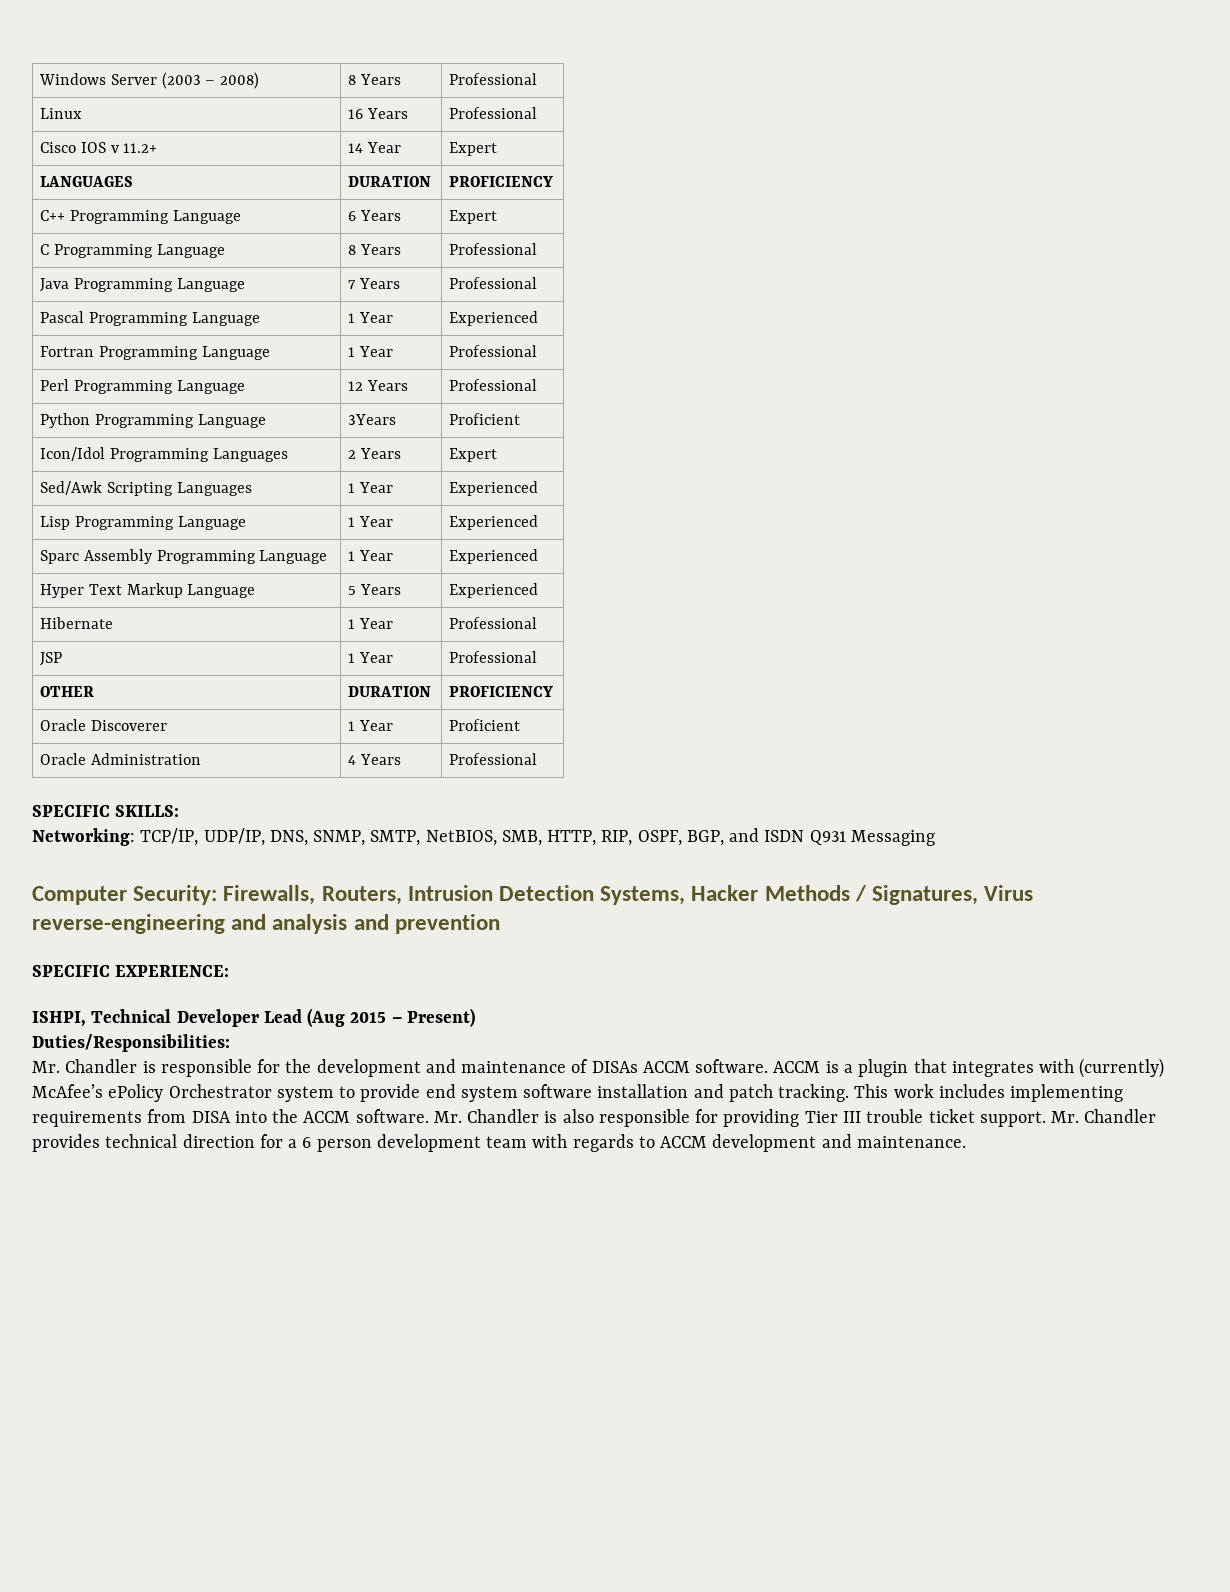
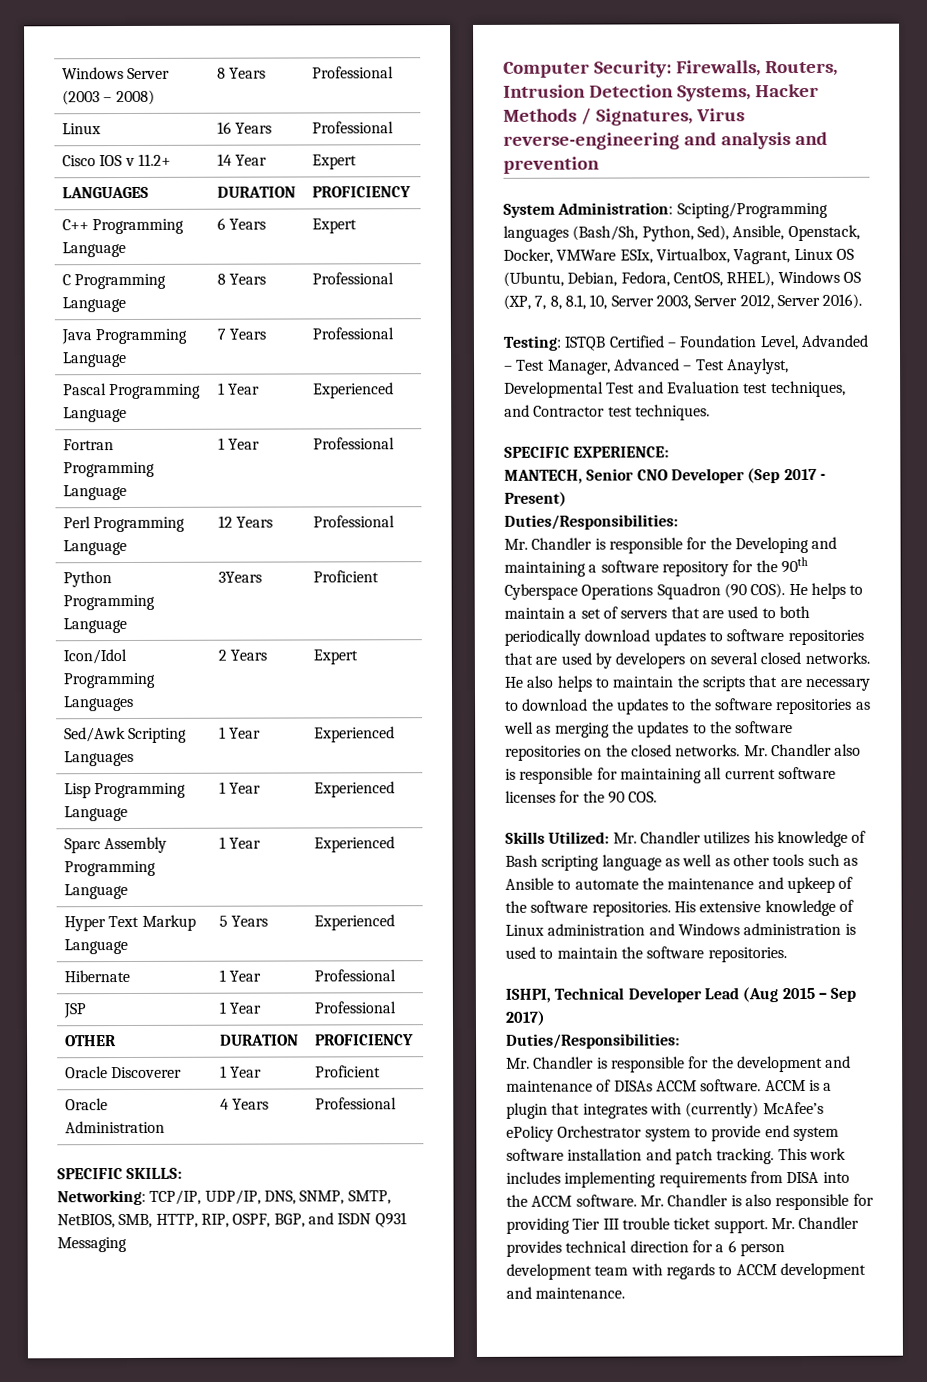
[32,965,230,977] SPECIFIC EXPERIENCE: -> [503,201,828,219] [503,224,860,242] [503,248,854,265] [503,270,861,287] [503,293,863,310] [503,334,868,351] [504,358,789,375] [504,380,846,398] [504,404,710,421] [504,446,670,458] [504,468,826,484] [504,491,567,507] [504,514,678,530] [504,536,838,554] [504,556,808,577] [504,582,864,600] [504,605,810,619] [504,629,864,646] [504,651,870,669] [504,675,871,692] [505,698,871,715] [504,721,794,738] [505,743,862,761] [505,766,836,784] [505,790,658,804] [505,830,867,848] [505,853,858,871] [505,876,854,894] [505,899,854,917] [505,922,856,936] [505,946,787,963] System Administration: Scipting/Programming languages (Bash/Sh, Python, Sed), Ansible, Openstack, Docker, VMWare ESIx, Virtualbox, Vagrant, Linux OS (Ubuntu, Debian, Fedora, CentOS, RHEL), Windows OS (XP, 7, 8, 8.1, 10, Server 2003, Server 2012, Server 2016). // Testing: ISTQB Certified – Foundation Level, Advanded – Test Manager, Advanced – Test Anaylyst, Developmental Test and Evaluation test techniques, and Contractor test techniques. // SPECIFIC EXPERIENCE: // MANTECH, Senior CNO Developer (Sep 2017 - Present) // Duties/Responsibilities: // Mr. Chandler is responsible for the Developing and maintaining a software repository for the 90th Cyberspace Operations Squadron (90 COS). He helps to maintain a set of servers that are used to both periodically download updates to software repositories that are used by developers on several closed networks. He also helps to maintain the scripts that are necessary to download the updates to the software repositories as well as merging the updates to the software repositories on the closed networks. Mr. Chandler also is responsible for maintaining all current software licenses for the 90 COS. // Skills Utilized: Mr. Chandler utilizes his knowledge of Bash scripting language as well as other tools such as Ansible to automate the maintenance and upkeep of the software repositories. His extensive knowledge of Linux administration and Windows administration is used to maintain the software repositories.
[406,1008,475,1027] Present) -> [830,987,857,1002] [505,1010,545,1026] Sep 2017)

